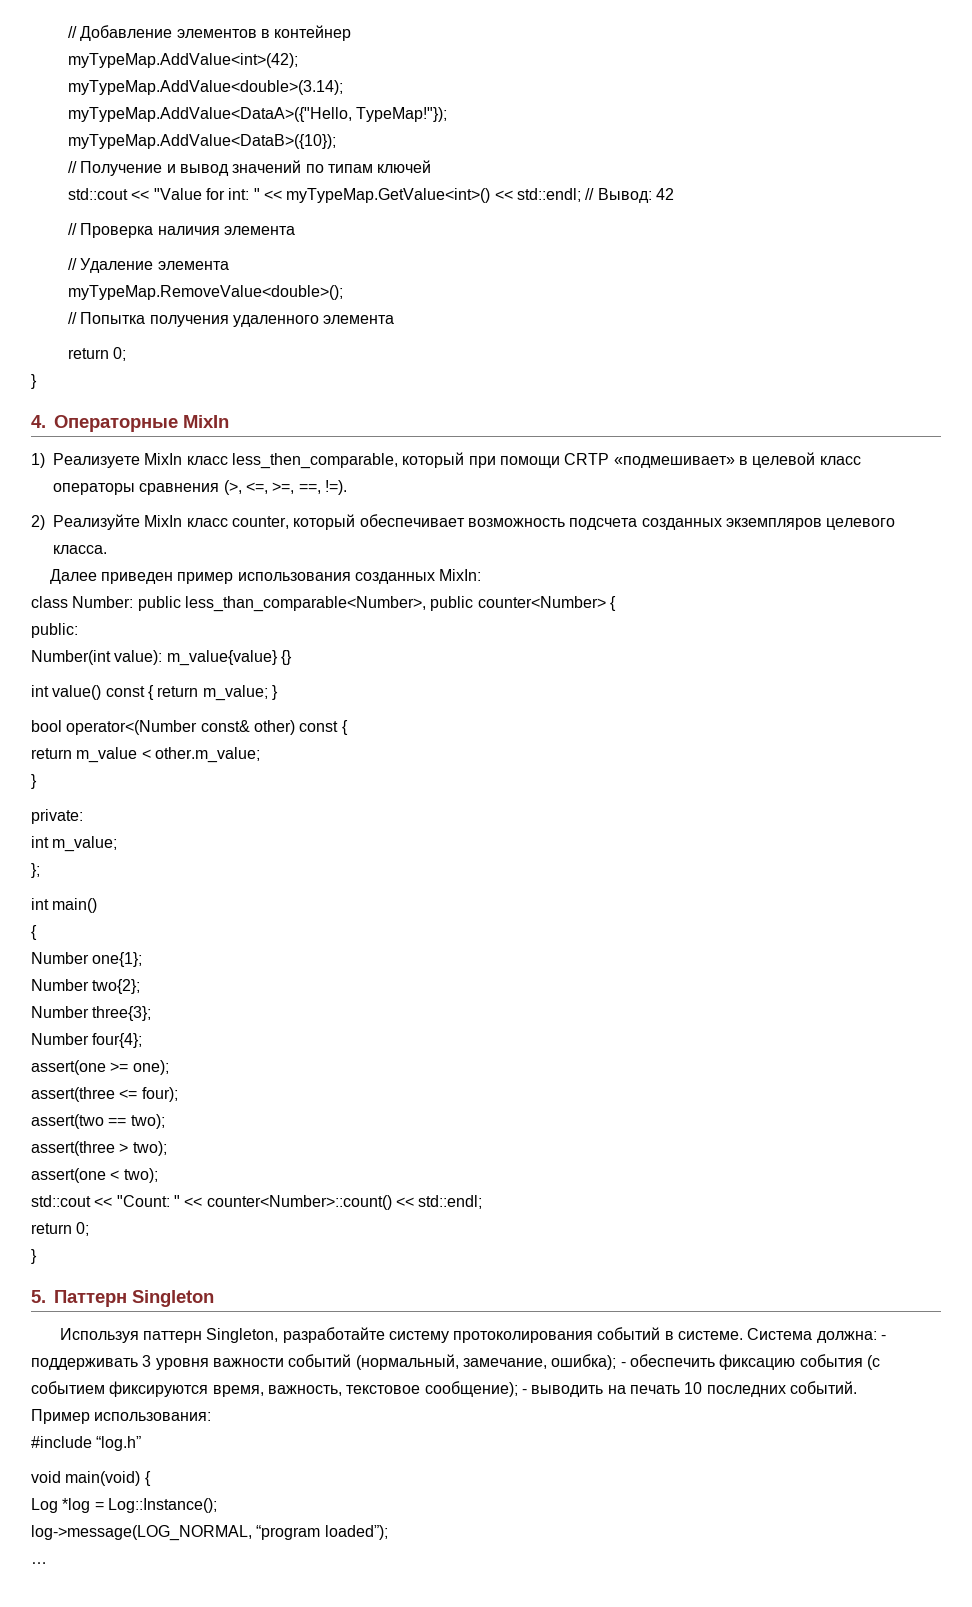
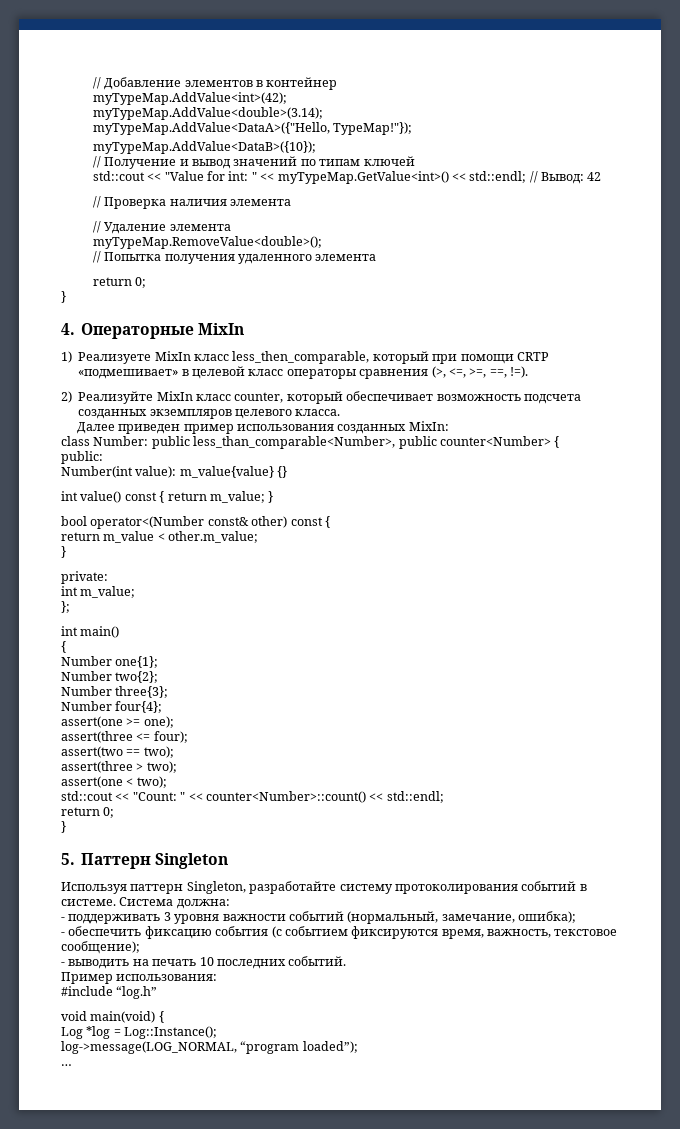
(877, 1337) none -> (230, 904) //
(617, 1362) none -> (576, 917) //
(518, 1389) none -> (140, 947) //

